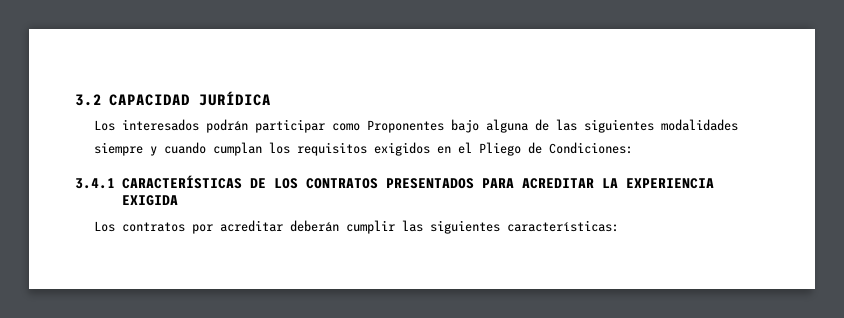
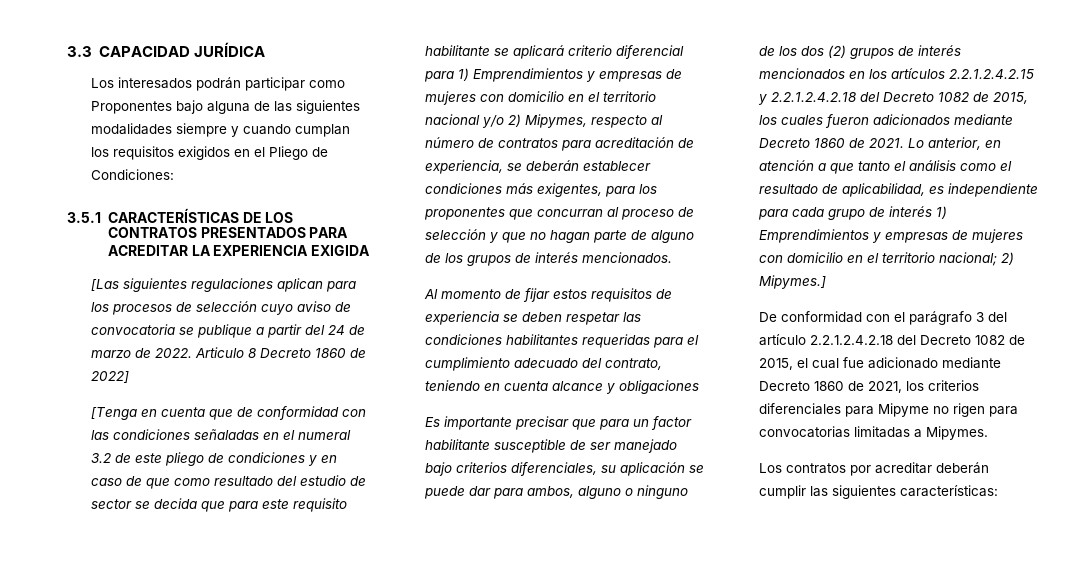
[75,94,102,106] 3.2 -> [67,46,92,57] 3.3
[75,178,115,189] 3.4.1 -> [67,212,101,223] 3.5.1
(178, 200) none -> [90,278,356,292] [90,301,351,315] [90,324,365,338] [90,347,366,358] [90,371,129,383] [90,406,366,420] [90,429,351,440] [90,452,337,466] [90,475,366,489] [90,498,347,512] [424,45,684,59] [423,68,682,82] [424,91,656,105] [424,114,663,128] [424,137,694,151] [424,160,651,174] [424,183,657,197] [423,207,694,220] [424,229,694,243] [424,252,672,266] [423,288,672,302] [424,311,641,325] [424,334,699,348] [424,357,662,371] [424,380,699,394] [424,416,692,430] [424,439,677,453] [424,462,704,476] [423,485,688,499] [758,45,961,59] [758,68,1034,79] [757,92,1028,105] [758,114,1013,128] [758,137,1001,150] [758,160,1012,174] [758,183,1038,197] [757,206,947,220] [758,229,1023,243] [758,252,1014,266] [758,275,826,289] [758,311,1007,325] [758,334,1025,346] [758,357,1001,370] [758,380,979,393] [758,403,1018,417] [758,426,988,440] // [Las siguientes regulaciones aplican para los procesos de selección cuyo aviso de convocatoria se publique a partir del 24 de marzo de 2022. Articulo 8 Decreto 1860 de 2022] // [Tenga en cuenta que de conformidad con las condiciones señaladas en el numeral 3.2 de este pliego de condiciones y en caso de que como resultado del estudio de sector se decida que para este requisito habilitante se aplicará criterio diferencial para 1) Emprendimientos y empresas de mujeres con domicilio en el territorio nacional y/o 2) Mipymes, respecto al número de contratos para acreditación de experiencia, se deberán establecer condiciones más exigentes, para los proponentes que concurran al proceso de selección y que no hagan parte de alguno de los grupos de interés mencionados. // Al momento de fijar estos requisitos de experiencia se deben respetar las condiciones habilitantes requeridas para el cumplimiento adecuado del contrato, teniendo en cuenta alcance y obligaciones // Es importante precisar que para un factor habilitante susceptible de ser manejado bajo criterios diferenciales, su aplicación se puede dar para ambos, alguno o ninguno de los dos (2) grupos de interés mencionados en los artículos 2.2.1.2.4.2.15 y 2.2.1.2.4.2.18 del Decreto 1082 de 2015, los cuales fueron adicionados mediante Decreto 1860 de 2021. Lo anterior, en atención a que tanto el análisis como el resultado de aplicabilidad, es independiente para cada grupo de interés 1) Emprendimientos y empresas de mujeres con domicilio en el territorio nacional; 2) Mipymes.] // De conformidad con el parágrafo 3 del artículo 2.2.1.2.4.2.18 del Decreto 1082 de 2015, el cual fue adicionado mediante Decreto 1860 de 2021, los criterios diferenciales para Mipyme no rigen para convocatorias limitadas a Mipymes.

